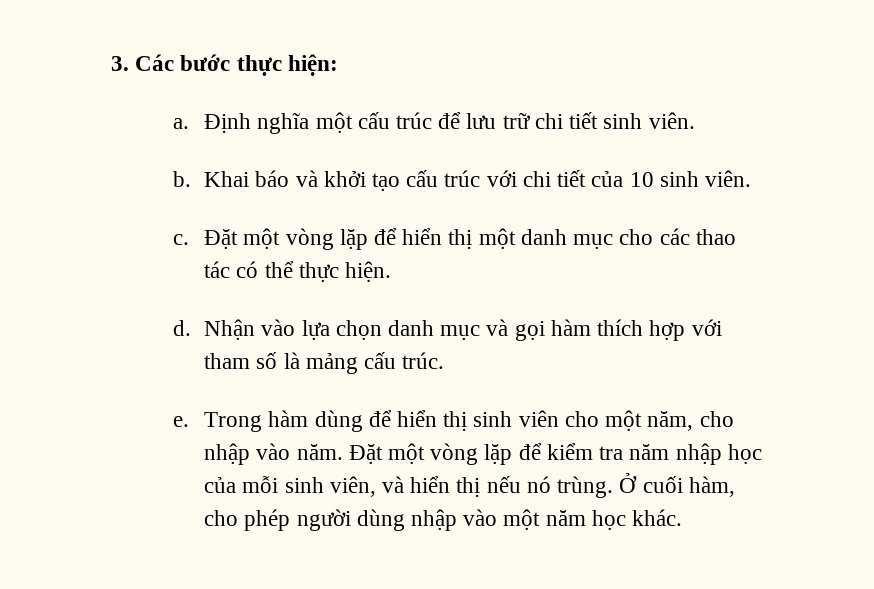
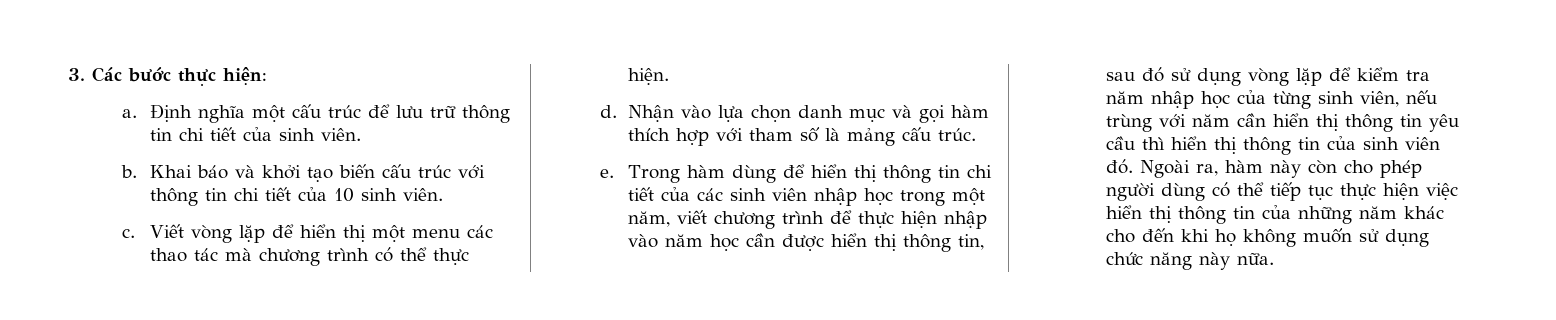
[534,112,599,129] chi tiết -> [461,105,510,123] [149,127,272,141] thông tin chi tiết của
(401, 182) none -> [338,164,375,178] biến
(517, 178) none -> [149,188,227,206] thông tin
[204,228,281,249] Đặt một -> [149,224,184,238] Viết
[520,228,736,249] [204,261,231,278] danh mục cho các thao tác -> [411,225,493,238] [149,248,369,266] menu các thao tác mà chương trình
[473,410,734,431] [204,443,426,465] sinh viên cho một năm, cho nhập vào năm. Đặt một -> [882,165,992,183] [627,187,985,206] [627,210,987,229] [627,233,984,252] [1105,67,1241,86] thông tin chi tiết của các sinh viên nhập học trong một năm, viết chương trình để thực hiện nhập vào năm học cần được hiển thị thông tin, sau đó sử dụng
[242,476,279,493] mỗi -> [1272,91,1311,109] từng
[382,473,735,498] [204,509,683,531] và hiển thị nếu nó trùng. Ở cuối hàm, cho phép người dùng nhập vào một năm học khác. -> [1405,90,1437,104] [1105,113,1459,132] [1105,136,1440,155] [1105,159,1422,178] [1105,182,1458,201] [1105,205,1444,224] [1105,228,1429,247] [1105,252,1274,270] nếu trùng với năm cần hiển thị thông tin yêu cầu thì hiển thị thông tin của sinh viên đó. Ngoài ra, hàm này còn cho phép người dùng có thể tiếp tục thực hiện việc hiển thị thông tin của những năm khác cho đến khi họ không muốn sử dụng chức năng này nữa.

